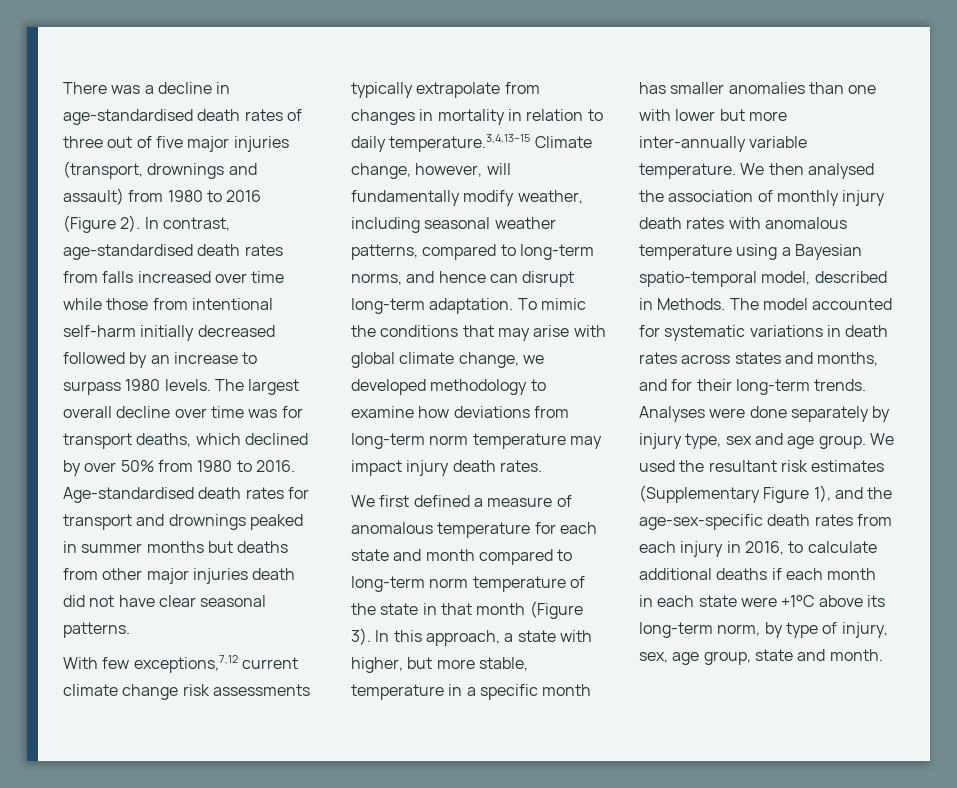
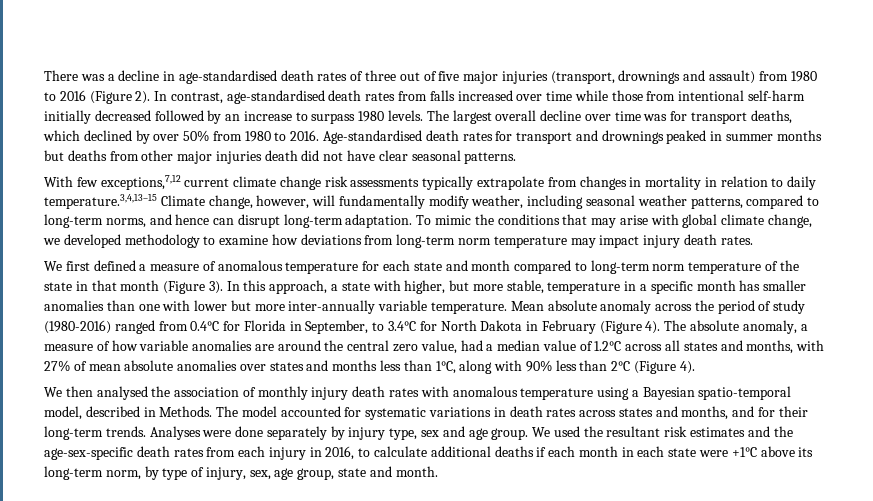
(736, 171) none -> [510,300,806,314] [44,320,808,334] [44,340,825,354] [44,360,695,374] Mean absolute anomaly across the period of study (1980-2016) ranged from 0.4°C for Florida in September, to 3.4°C for North Dakota in February (Figure 4). The absolute anomaly, a measure of how variable anomalies are around the central zero value, had a median value of 1.2°C across all states and months, with 27% of mean absolute anomalies over states and months less than 1°C, along with 90% less than 2°C (Figure 4). //
[639,485,831,503] (Supplementary Figure 1), -> (746, 432) none

